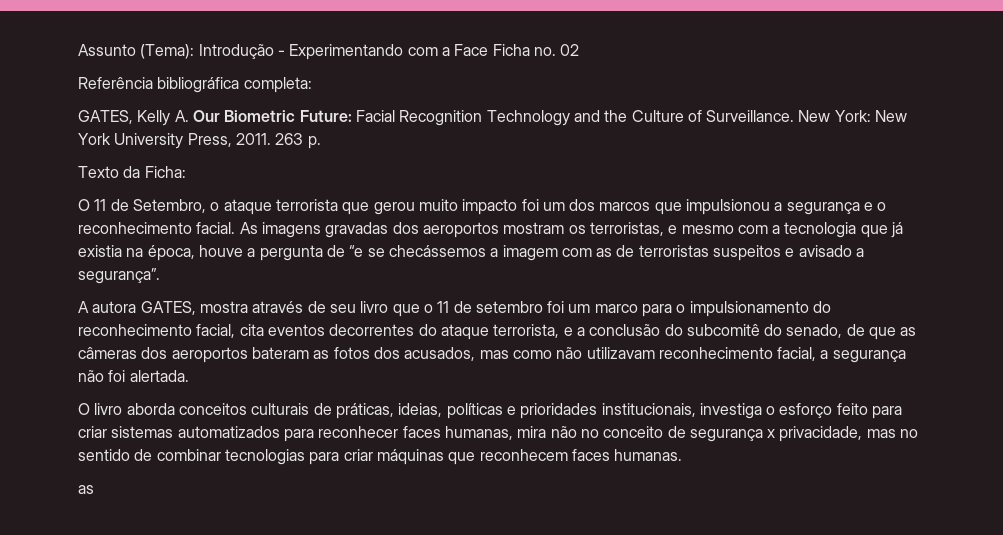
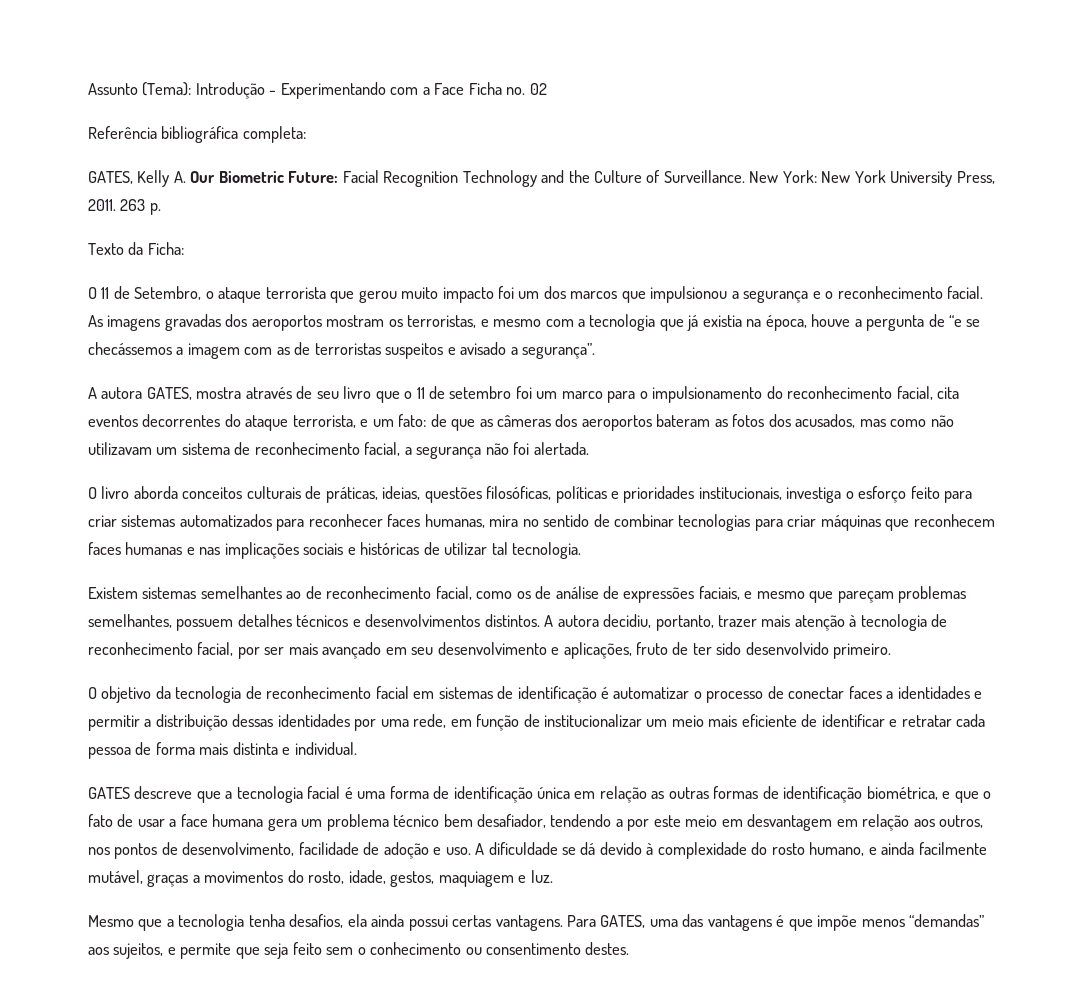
[576,324,843,338] a conclusão do subcomitê do senado, -> [372,414,427,427] um fato:
(655, 353) none -> [156,442,251,455] um sistema de
(443, 410) none -> [424,486,552,503] questões filosóficas,
[550,426,896,442] não no conceito de segurança x privacidade, mas -> (519, 521) none
[614,449,683,461] [78,485,94,494] humanas. // as -> [125,542,582,559] [88,586,967,603] [88,614,948,631] [88,642,892,659] [88,686,983,703] [88,714,986,731] [88,742,357,759] [88,786,991,803] [88,814,984,831] [88,842,987,859] [88,870,553,887] [88,914,985,931] [88,942,630,959] humanas e nas implicações sociais e históricas de utilizar tal tecnologia. // Existem sistemas semelhantes ao de reconhecimento facial, como os de análise de expressões faciais, e mesmo que pareçam problemas semelhantes, possuem detalhes técnicos e desenvolvimentos distintos. A autora decidiu, portanto, trazer mais atenção à tecnologia de reconhecimento facial, por ser mais avançado em seu desenvolvimento e aplicações, fruto de ter sido desenvolvido primeiro. // O objetivo da tecnologia de reconhecimento facial em sistemas de identificação é automatizar o processo de conectar faces a identidades e permitir a distribuição dessas identidades por uma rede, em função de institucionalizar um meio mais eficiente de identificar e retratar cada pessoa de forma mais distinta e individual. // GATES descreve que a tecnologia facial é uma forma de identificação única em relação as outras formas de identificação biométrica, e que o fato de usar a face humana gera um problema técnico bem desafiador, tendendo a por este meio em desvantagem em relação aos outros, nos pontos de desenvolvimento, facilidade de adoção e uso. A dificuldade se dá devido à complexidade do rosto humano, e ainda facilmente mutável, graças a movimentos do rosto, idade, gestos, maquiagem e luz. // Mesmo que a tecnologia tenha desafios, ela ainda possui certas vantagens. Para GATES, uma das vantagens é que impõe menos “demandas” aos sujeitos, e permite que seja feito sem o conhecimento ou consentimento destes.

